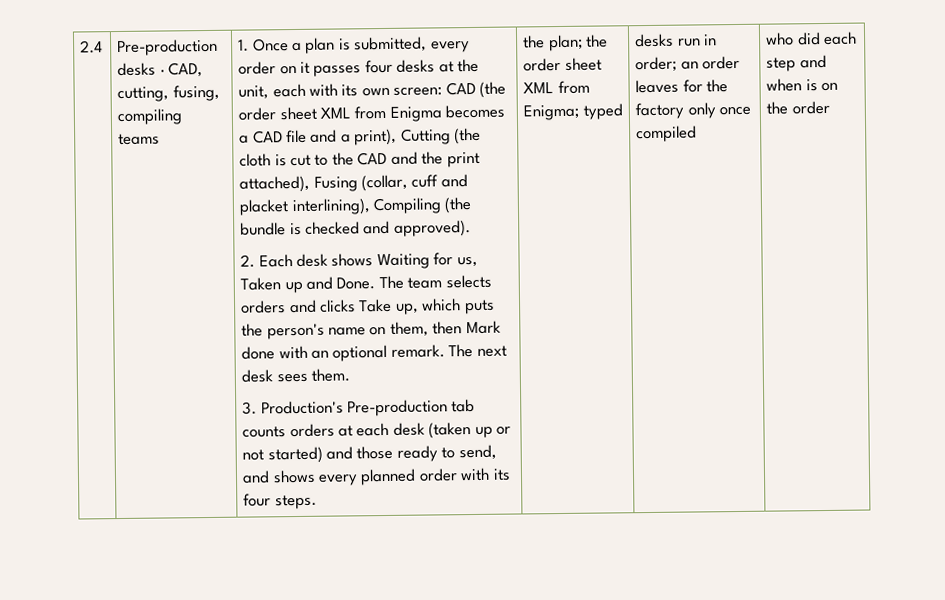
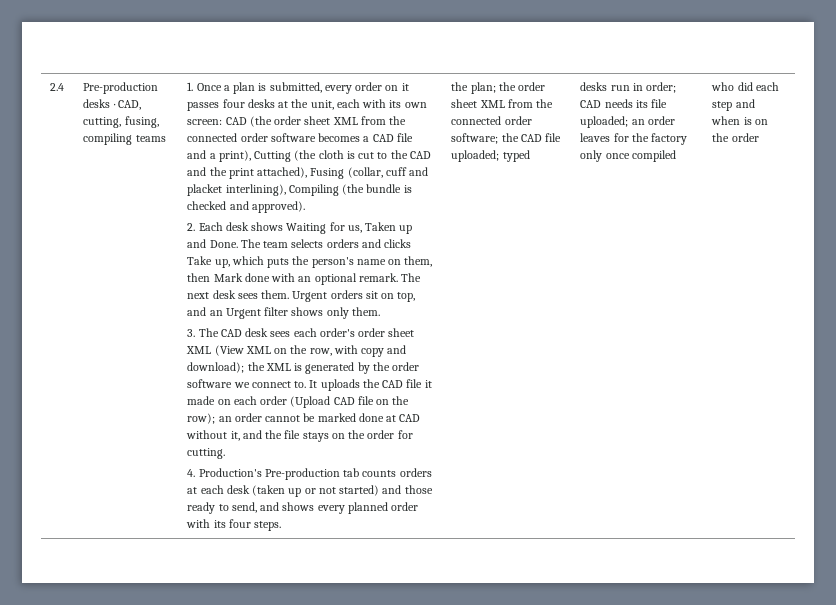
[389,106,442,122] Enigma -> [389,116,407,125] [187,133,316,142] the connected order software
[242,401,258,415] // 3. -> [292,290,416,302] [187,307,380,319] [187,328,415,337] [186,345,407,357] [187,362,420,374] [187,379,432,391] [187,396,410,408] [187,413,421,424] [186,430,413,442] [187,448,226,459] [187,469,196,477] Urgent orders sit on top, and an Urgent filter shows only them. // 3. The CAD desk sees each order's order sheet XML (View XML on the row, with copy and download); the XML is generated by the order software we connect to. It uploads the CAD file it made on each order (Upload CAD file on the row); an order cannot be marked done at CAD without it, and the file stays on the order for cutting. // 4.
[523,104,580,121] Enigma; -> [536,99,554,108] [451,116,532,125] [451,133,562,144] [451,150,500,162] the connected order software; the CAD file uploaded;
(678, 64) none -> [580,99,668,108] [580,116,629,128] CAD needs its file uploaded;

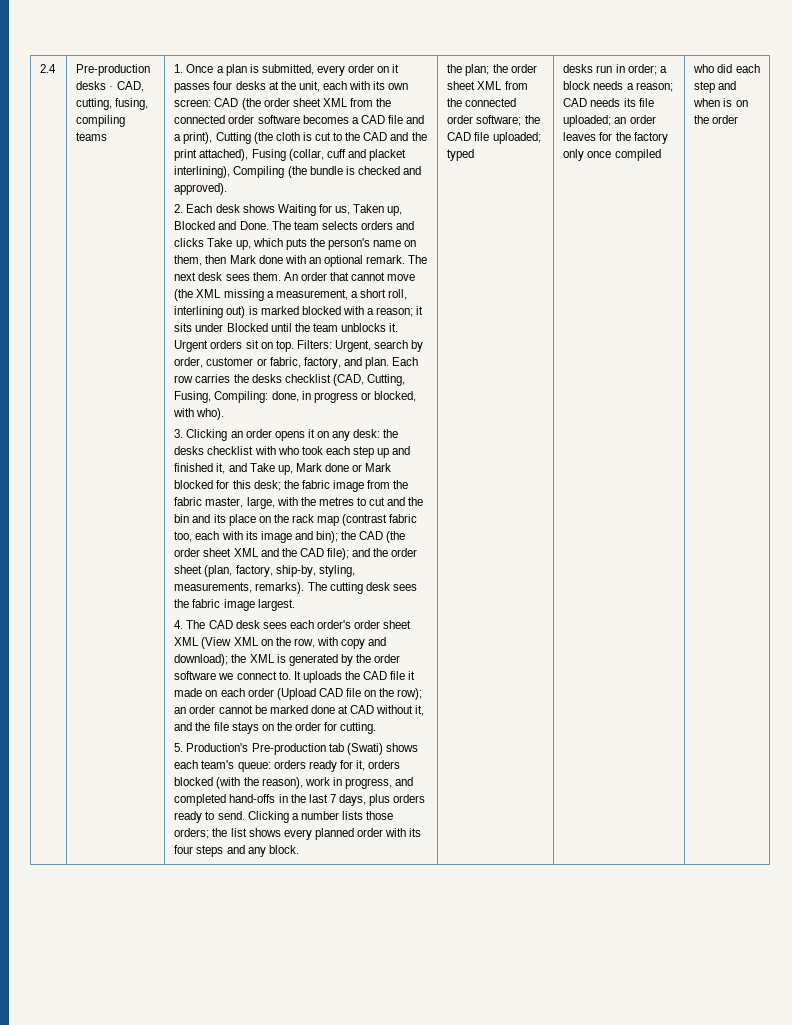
[399,225,413,234] up -> [387,206,403,216] [174,221,216,230] up, Blocked
[292,290,416,302] [187,307,380,319] [187,329,196,337] Urgent orders sit on top, and an Urgent filter shows only them. // 3. -> [283,272,416,281] [174,289,408,301] [174,306,424,318] [174,323,399,332] [174,340,424,352] [174,357,419,369] [174,374,406,386] [174,391,417,403] [173,408,225,420] [174,429,399,441] [174,446,411,458] [174,463,392,475] [174,480,409,492] [174,497,424,509] [174,514,418,526] [174,531,406,543] [174,548,418,560] [174,565,355,577] [174,582,417,594] [174,599,295,611] [174,620,184,629] An order that cannot move (the XML missing a measurement, a short roll, interlining out) is marked blocked with a reason; it sits under Blocked until the team unblocks it. Urgent orders sit on top. Filters: Urgent, search by order, customer or fabric, factory, and plan. Each row carries the desks checklist (CAD, Cutting, Fusing, Compiling: done, in progress or blocked, with who). // 3. Clicking an order opens it on any desk: the desks checklist with who took each step up and finished it, and Take up, Mark done or Mark blocked for this desk; the fabric image from the fabric master, large, with the metres to cut and the bin and its place on the rack map (contrast fabric too, each with its image and bin); the CAD (the order sheet XML and the CAD file); and the order sheet (plan, factory, ship-by, styling, measurements, remarks). The cutting desk sees the fabric image largest. // 4.
[187,469,196,477] 4. -> [174,743,184,752] 5.
[362,468,432,477] [187,485,433,497] [187,502,280,514] counts orders at each desk (taken up or not started) and those ready to send, and -> [346,743,418,755] [174,760,401,772] [174,777,414,789] [174,794,426,806] [174,811,394,823] [174,828,247,839] (Swati) shows each team's queue: orders ready for it, orders blocked (with the reason), work in progress, and completed hand-offs in the last 7 days, plus orders ready to send. Clicking a number lists those orders; the list
[254,521,282,531] steps. -> [196,845,299,857] steps and any block.
(677, 87) none -> [659,66,667,73] [563,81,673,92] a block needs a reason;

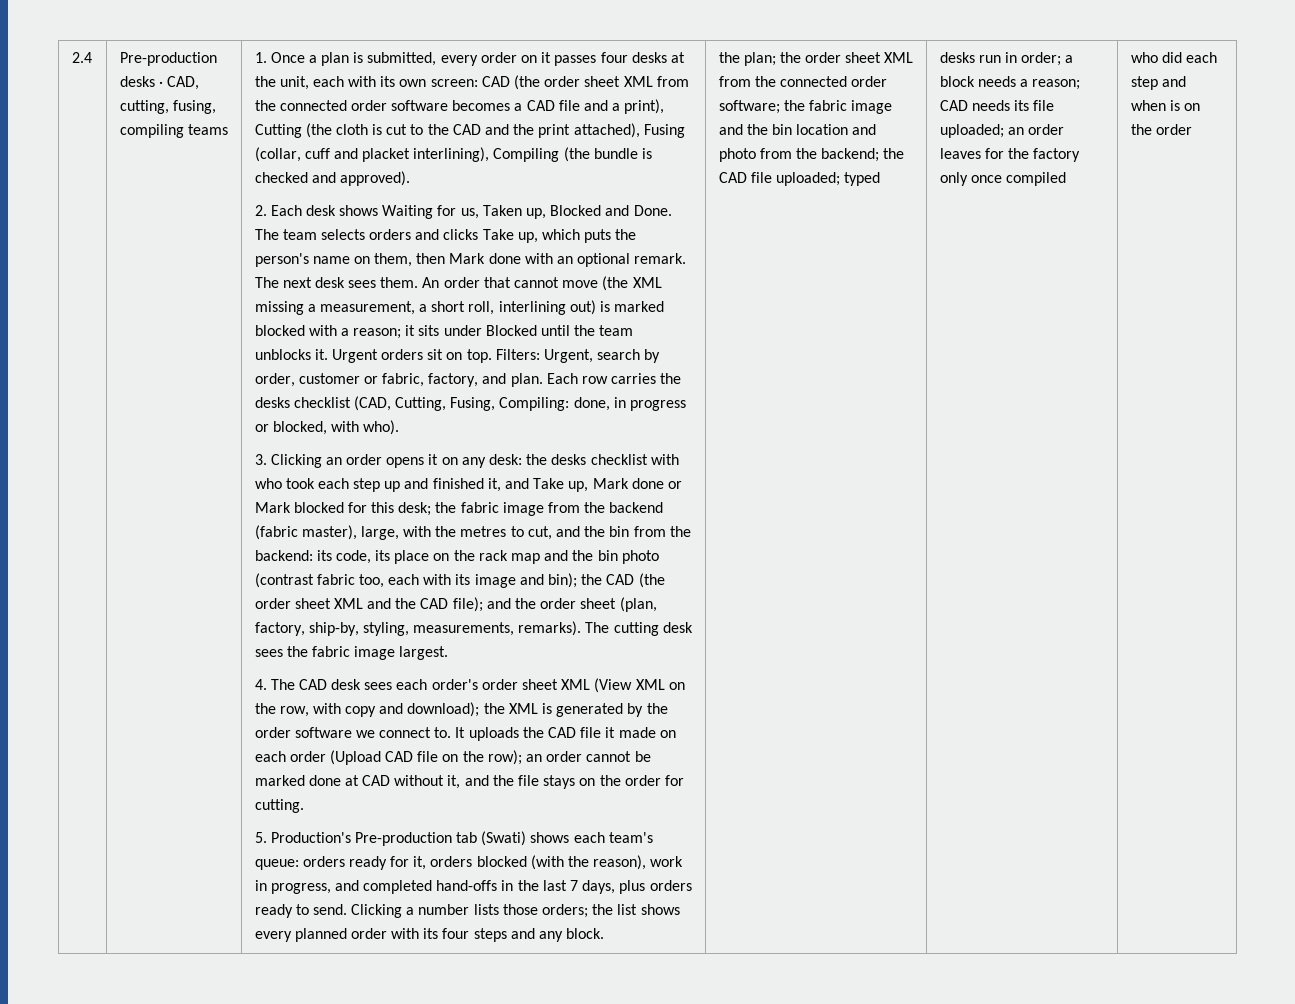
[174,497,244,508] fabric master, -> [609,502,664,513] [254,525,357,540] backend (fabric master),
[369,497,424,506] [174,514,211,523] cut and the bin and -> [527,526,691,540] [254,550,371,564] cut, and the bin from the backend: its code,
(340, 521) none -> [544,550,659,564] and the bin photo
(540, 119) none -> [808,100,893,114] [718,124,877,135] [718,148,905,162] fabric image and the bin location and photo from the backend; the

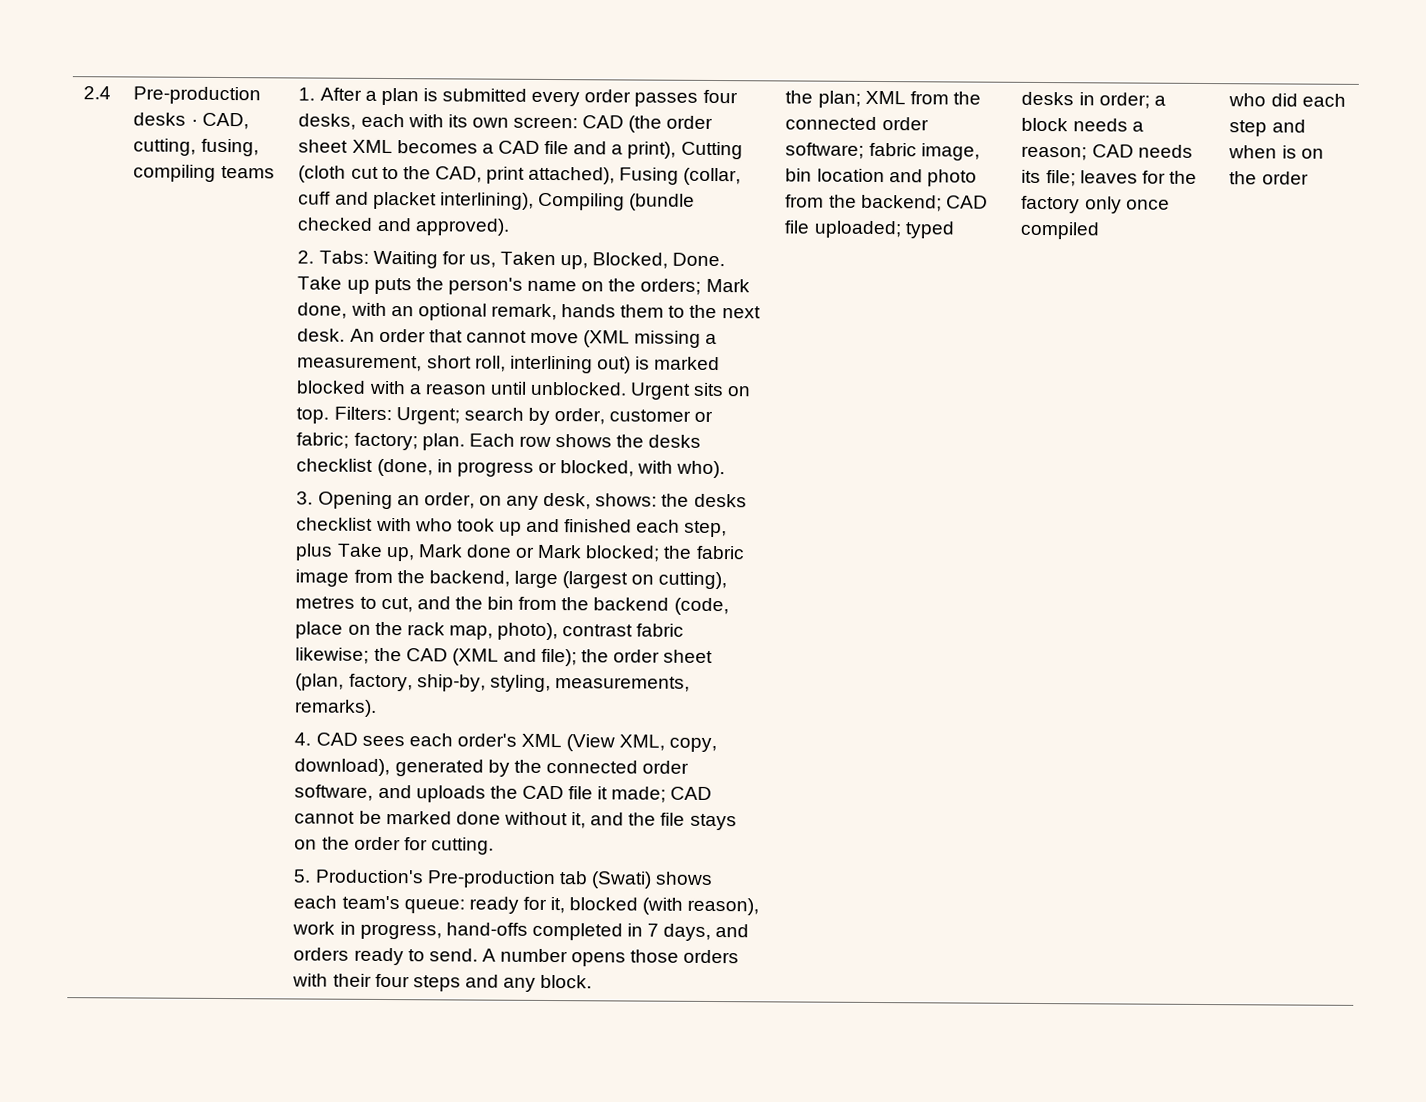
[270,52,305,63] Once -> [319,87,362,101] After
[367,52,437,66] submitted, -> [442,88,528,102] submitted
[521,52,685,66] [254,76,309,90] on it passes four desks at the unit, -> [634,89,738,107] [298,113,357,130] passes four desks,
[656,76,689,87] [254,100,449,111] from the connected order software -> (393, 146) none
[305,123,535,138] (the cloth is cut to the CAD and the -> [298,165,482,183] (cloth cut to the CAD,
[563,147,653,162] (the bundle is -> [629,193,696,211] (bundle
[270,205,379,216] Each desk shows -> [318,250,369,264] Tabs:
[550,205,672,216] [254,229,581,243] Blocked and Done. The team selects orders and clicks Take up, which -> [592,252,726,269] [297,276,370,294] Blocked, Done. Take up
[374,253,687,267] [254,277,419,288] them, then Mark done with an optional remark. The next desk sees them. -> [608,278,750,295] [297,302,761,321] [297,328,346,342] the orders; Mark done, with an optional remark, hands them to the next desk.
[602,276,662,291] (the XML -> [583,330,631,348] (XML
[419,304,428,312] a -> (423, 363) none
[353,325,634,339] [254,349,444,363] reason; it sits under Blocked until the team unblocks it. Urgent orders sit -> [424,381,725,400] reason until unblocked. Urgent sits
[544,349,594,363] Urgent, -> [395,407,460,425] Urgent;
[382,373,507,387] fabric, factory, and -> [296,432,418,451] fabric; factory;
[611,373,682,384] [254,396,610,411] carries the desks checklist (CAD, Cutting, Fusing, Compiling: done, -> [555,434,702,448] [296,458,433,477] shows the desks checklist (done,
[270,454,523,468] Clicking an order opens it on any desk: -> [317,491,658,510] Opening an order, on any desk, shows:
[317,478,381,492] each step -> (495, 525) none
[487,478,530,492] it, and -> [636,519,728,538] [295,543,334,561] each step, plus
[293,502,432,516] blocked for this desk; -> [585,545,661,562] blocked;
[609,502,664,513] [254,525,457,540] backend (fabric master), large, with the -> [428,570,728,590] backend, large (largest on cutting),
[254,550,659,564] [254,573,665,588] [254,597,511,612] backend: its code, its place on the rack map and the bin photo (contrast fabric too, each with its image and bin); the CAD (the order sheet XML and the CAD file); and -> [593,597,729,616] [295,621,685,641] [295,647,578,667] backend (code, place on the rack map, photo), contrast fabric likewise; the CAD (XML and file);
[585,622,693,636] [254,646,449,660] [254,678,685,693] [254,702,668,717] [254,727,466,738] The cutting desk sees the fabric image largest. // 4. The CAD desk sees each order's order sheet XML (View XML on the row, with copy and download); the XML is generated by the order software we connect to. It -> [294,732,718,753] [294,758,690,777] [294,784,412,801] // 4. CAD sees each order's XML (View XML, copy, download), generated by the connected order software, and
[618,727,676,738] [254,750,583,765] made on each order (Upload CAD file on the row); an order -> [611,786,713,803] made; CAD
[344,775,391,786] at CAD -> (501, 818) none
[302,856,345,867] orders -> (465, 906) none
[430,856,473,867] orders -> (566, 905) none
[568,856,590,867] the -> (684, 906) none
[334,880,567,894] and completed hand-offs in the last -> [445,922,644,941] hand-offs completed in
[619,880,646,894] plus -> [715,924,750,938] and
[351,904,680,918] [254,928,439,942] Clicking a number lists those orders; the list shows every planned order with its -> [481,948,740,967] [292,973,372,987] A number opens those orders with their
[779,52,882,63] the order sheet -> (861, 99) none
[783,100,893,114] [718,124,768,135] the fabric image and the -> [868,142,980,161] fabric image,
[883,148,905,159] the -> (942, 203) none
[978,55,1001,63] run -> (1075, 98) none
[1033,100,1055,111] [939,124,1064,138] file uploaded; an order -> [1045,170,1076,187] file;

